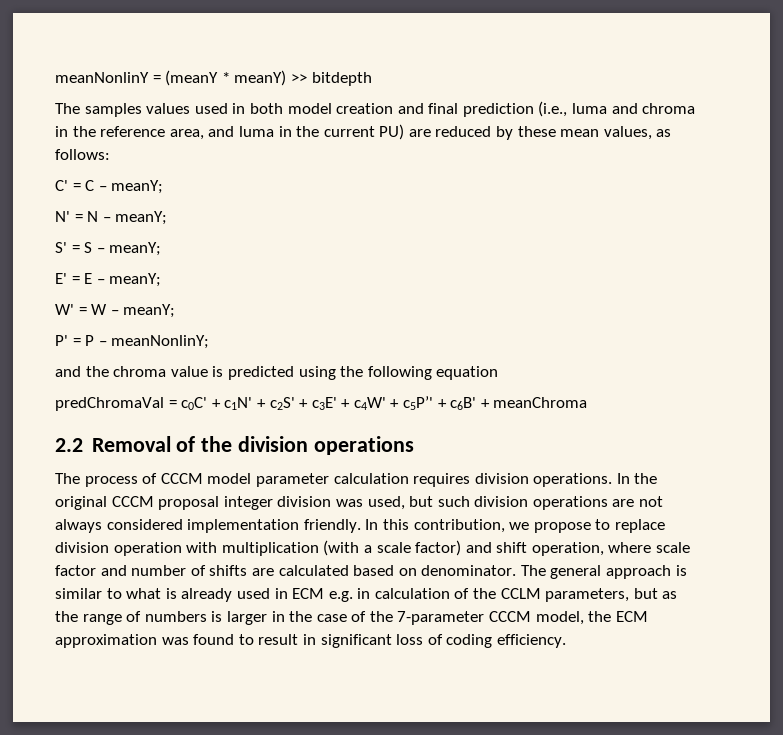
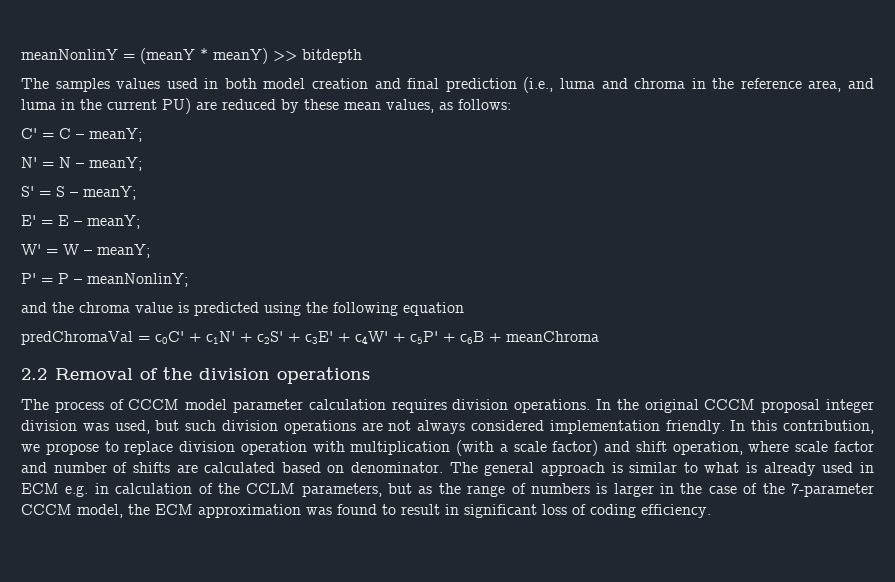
[403,396,477,410] c5P’' + c6B' -> [410,331,484,344] c5P' + c6B

